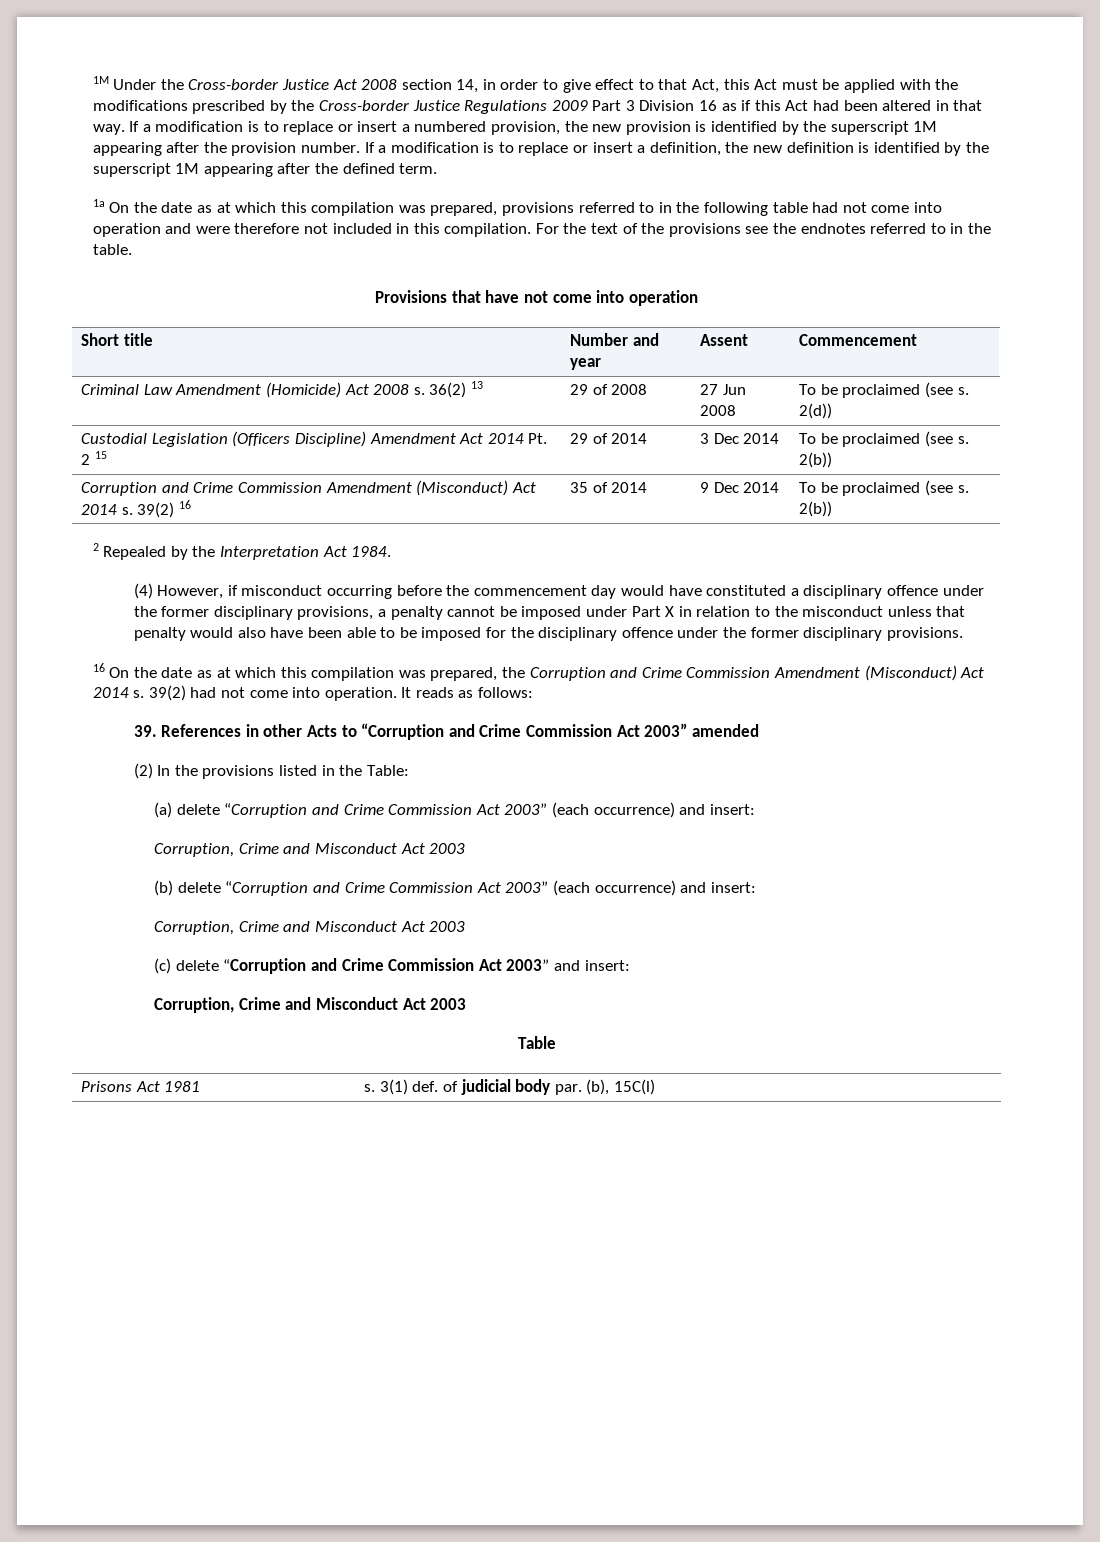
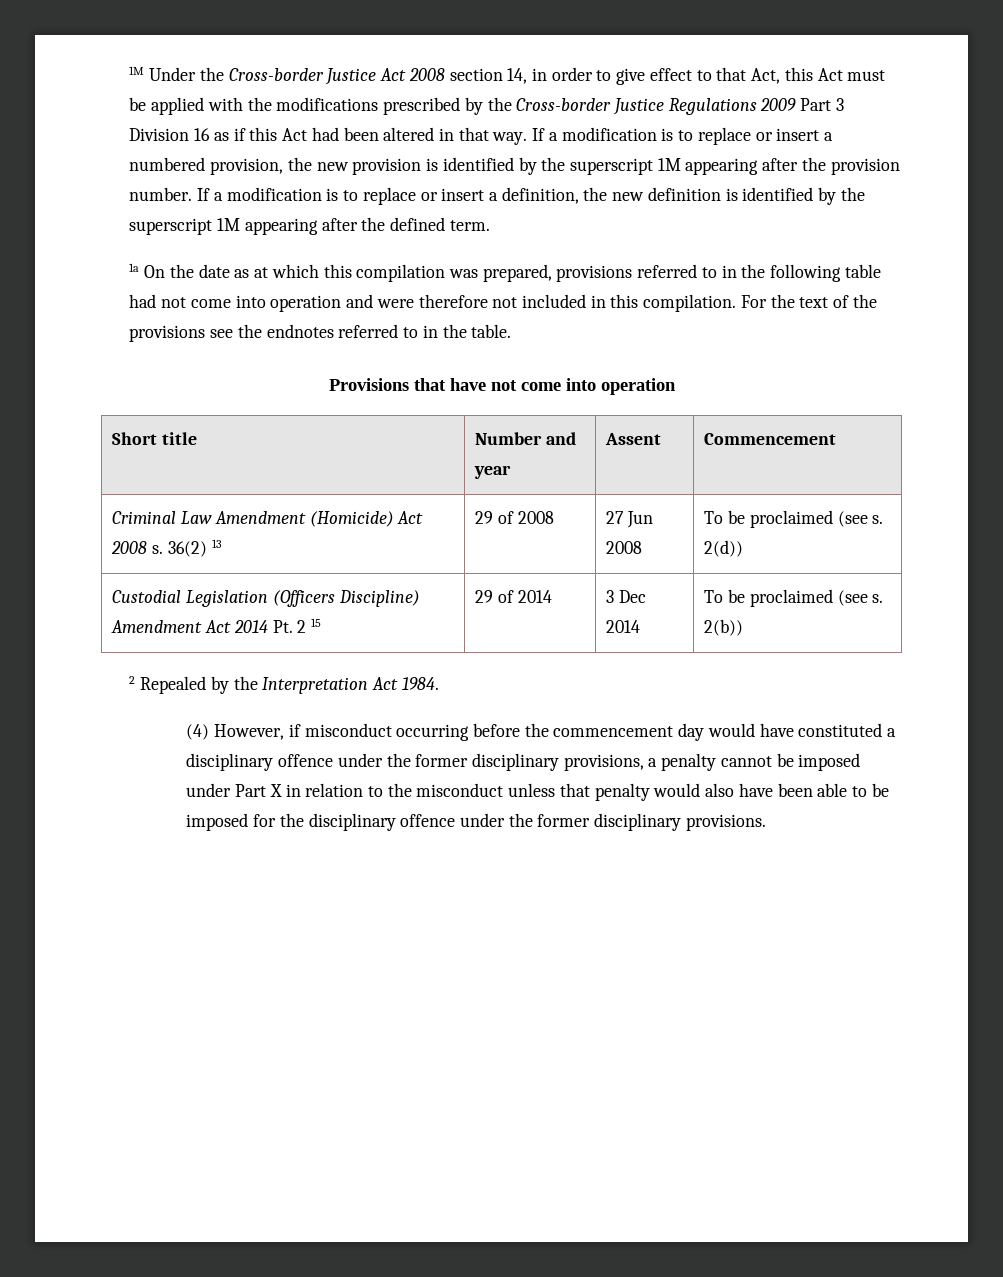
[81,480,536,496] [81,500,192,518] [570,482,648,493] [700,482,780,493] [799,480,969,496] [799,501,833,517] // Corruption and Crime Commission Amendment (Misconduct) Act 2014 s. 39(2) 16 | 35 of 2014 | 9 Dec 2014 | To be proclaimed (see s. 2(b)) -> (744, 627) none
[92,663,985,681] [92,685,534,701] [133,723,759,740] [133,763,409,779] [154,802,755,818] [154,843,466,857] [154,880,756,896] [154,921,466,935] [154,958,630,974] [154,997,467,1013] [517,1036,556,1049] [81,1081,201,1092] [364,1079,656,1095] // 16 On the date as at which this compilation was prepared, the Corruption and Crime Commission Amendment (Misconduct) Act 2014 s. 39(2) had not come into operation. It reads as follows: // 39. References in other Acts to “Corruption and Crime Commission Act 2003” amended // (2) In the provisions listed in the Table: // (a) delete “Corruption and Crime Commission Act 2003” (each occurrence) and insert: // Corruption, Crime and Misconduct Act 2003 // (b) delete “Corruption and Crime Commission Act 2003” (each occurrence) and insert: // Corruption, Crime and Misconduct Act 2003 // (c) delete “Corruption and Crime Commission Act 2003” and insert: // Corruption, Crime and Misconduct Act 2003 // Table // Prisons Act 1981 | s. 3(1) def. of judicial body par. (b), 15C(l) -> (766, 822) none

